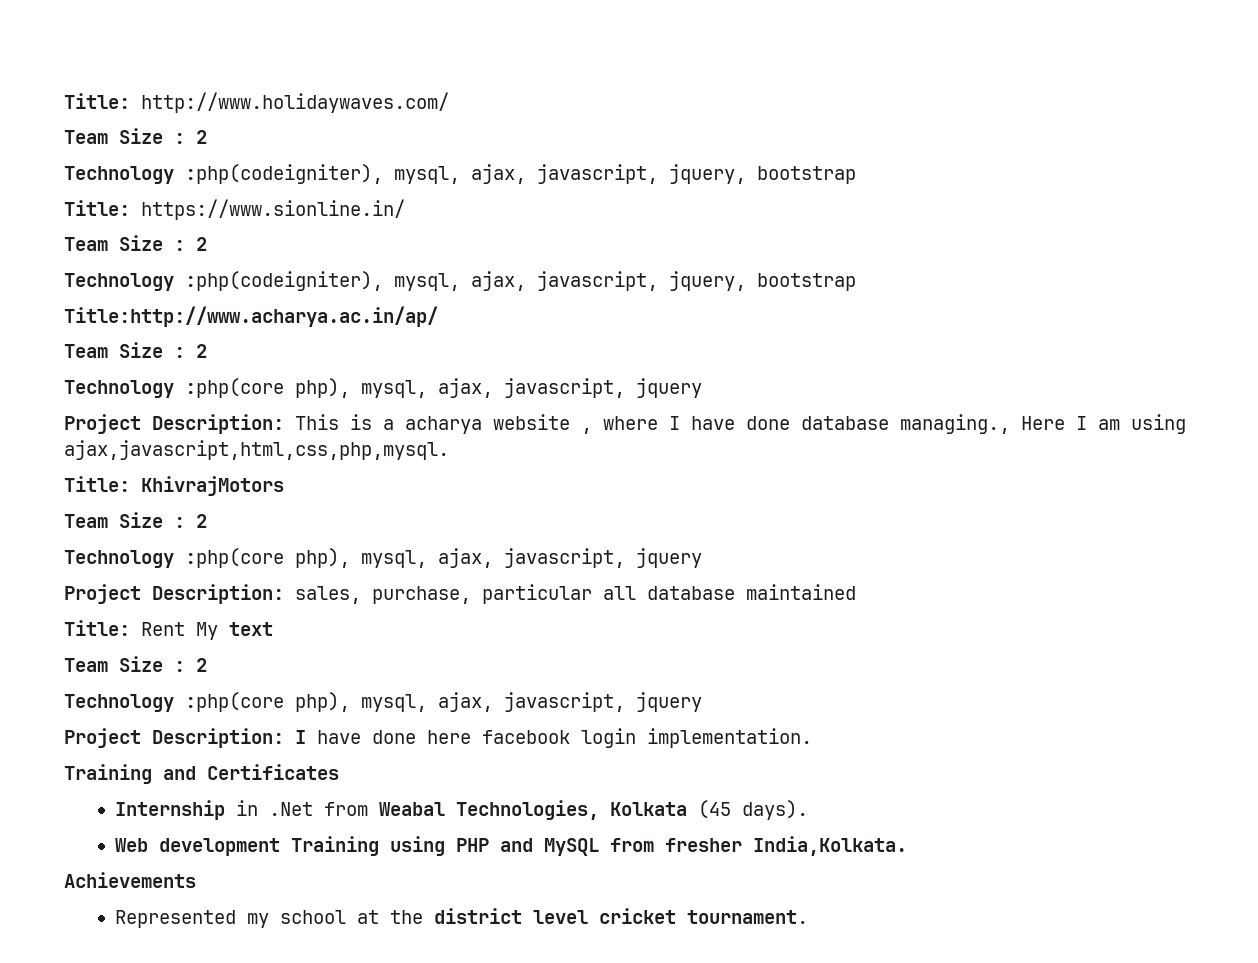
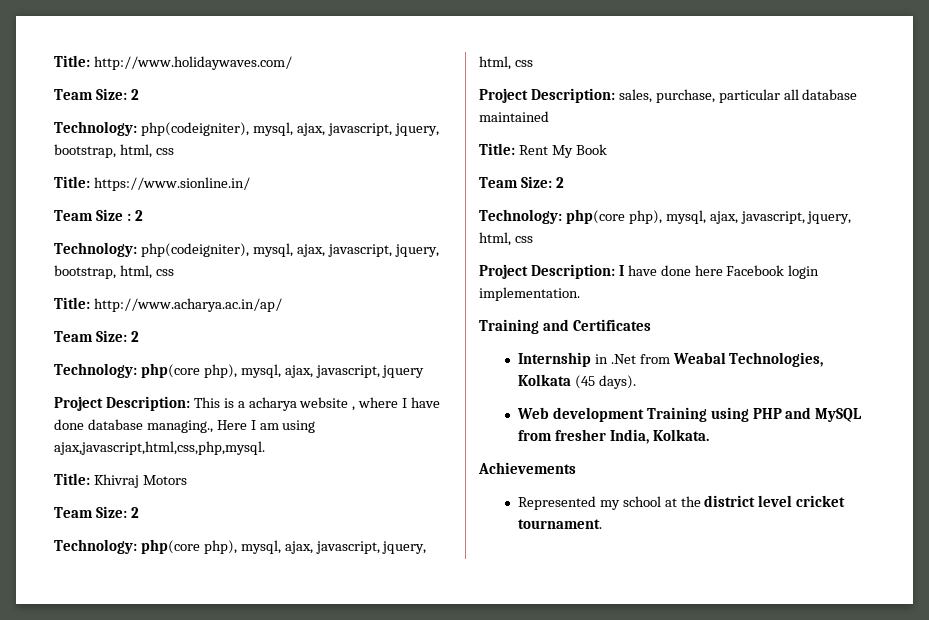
[119,128,207,144] [64,164,856,184] Size : 2 // Technology :php(codeigniter), mysql, ajax, javascript, jquery, bootstrap -> [95,88,139,100] [54,121,439,136] [54,144,174,158] Size: 2 // Technology: php(codeigniter), mysql, ajax, javascript, jquery, bootstrap, html, css
[64,271,856,291] [64,306,438,327] [64,342,207,358] [64,378,284,398] Technology :php(codeigniter), mysql, ajax, javascript, jquery, bootstrap // Title:http://www.acharya.ac.in/ap/ // Team Size : 2 // Technology :php(core -> [54,242,439,257] [54,265,174,279] [54,297,282,312] [54,330,139,342] [54,363,200,378] Technology: php(codeigniter), mysql, ajax, javascript, jquery, bootstrap, html, css // Title: http://www.acharya.ac.in/ap/ // Team Size: 2 // Technology: php(core
[141,476,284,496] [64,512,207,528] [64,548,702,568] KhivrajMotors // Team Size : 2 // Technology :php(core php), mysql, ajax, javascript, jquery -> [93,474,187,488] [54,506,139,518] [54,539,427,554] [479,56,533,70] Khivraj Motors // Team Size: 2 // Technology: php(core php), mysql, ajax, javascript, jquery, html, css
[229,622,273,636] [64,656,207,672] [64,692,702,712] text // Team Size : 2 // Technology :php(core php), mysql, ajax, javascript, jquery -> [575,144,607,155] [479,176,564,188] [479,209,852,224] [479,232,533,246] Book // Team Size: 2 // Technology: php(core php), mysql, ajax, javascript, jquery, html, css
[482,730,570,744] facebook -> [726,265,785,276] Facebook
[753,836,908,856] India,Kolkata. -> [609,429,709,444] India, Kolkata.

